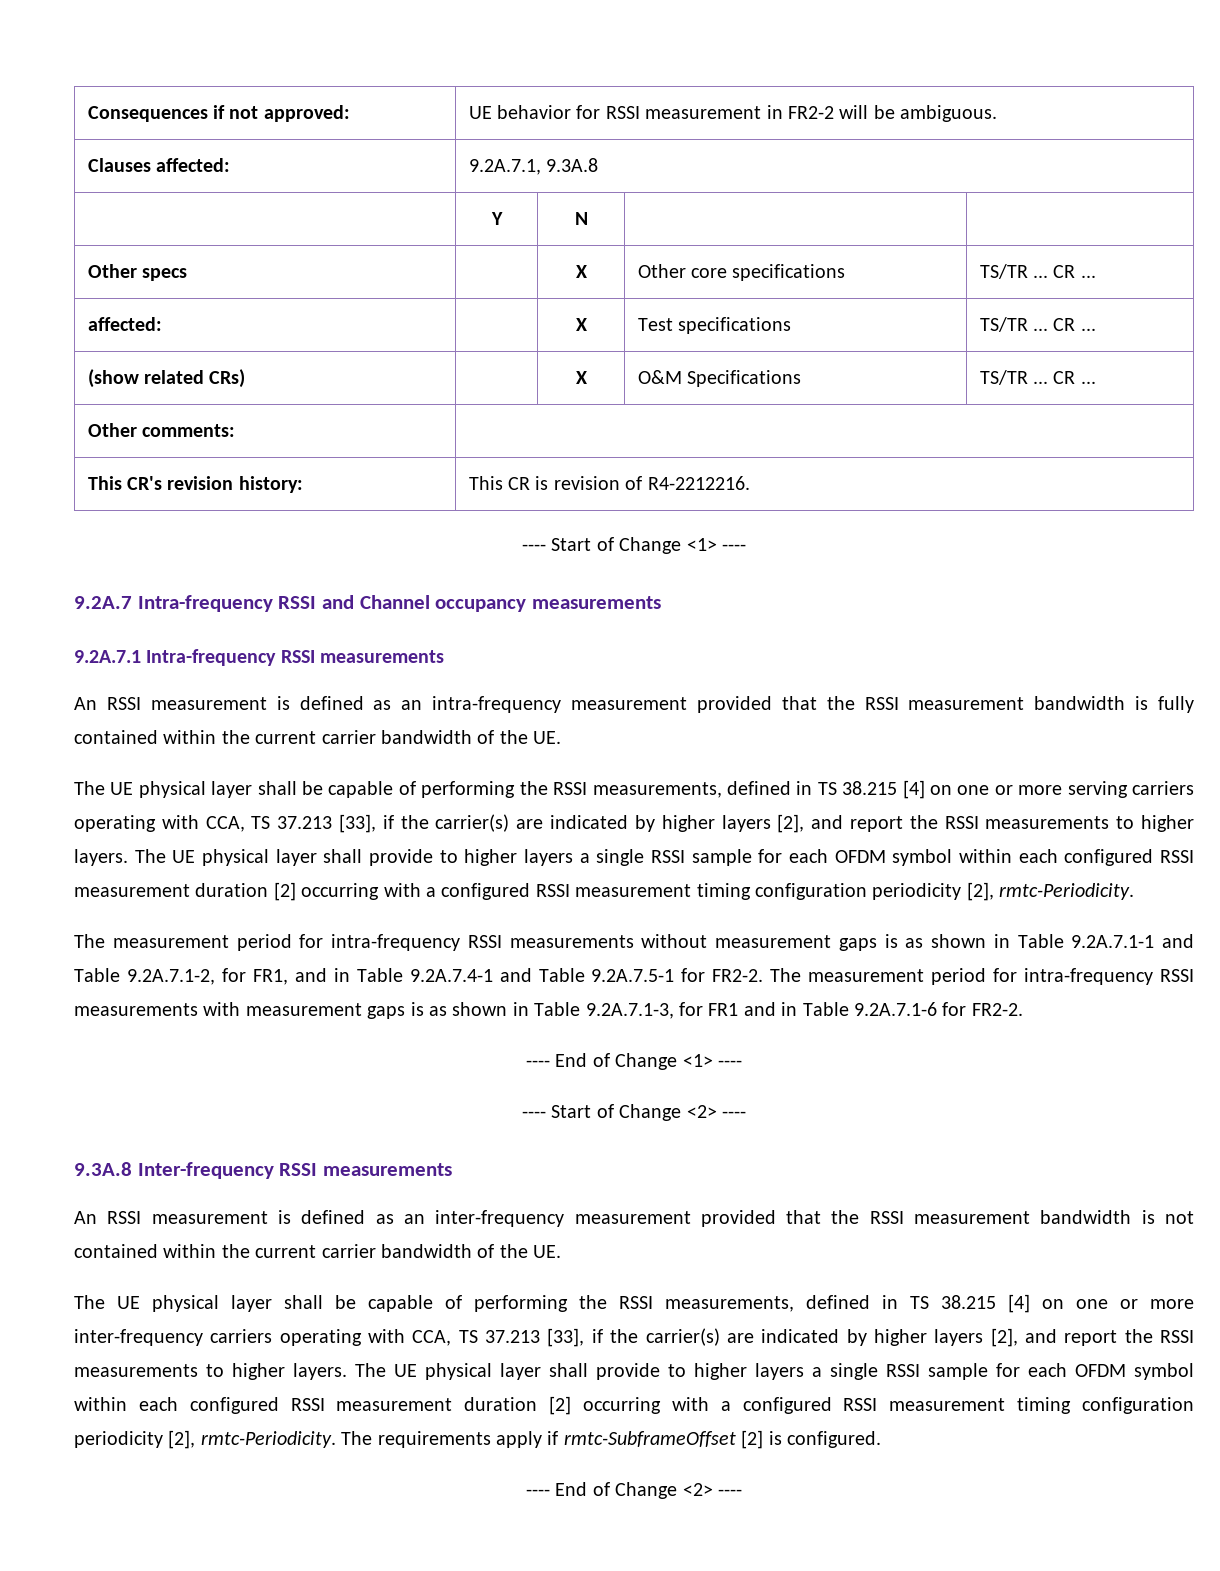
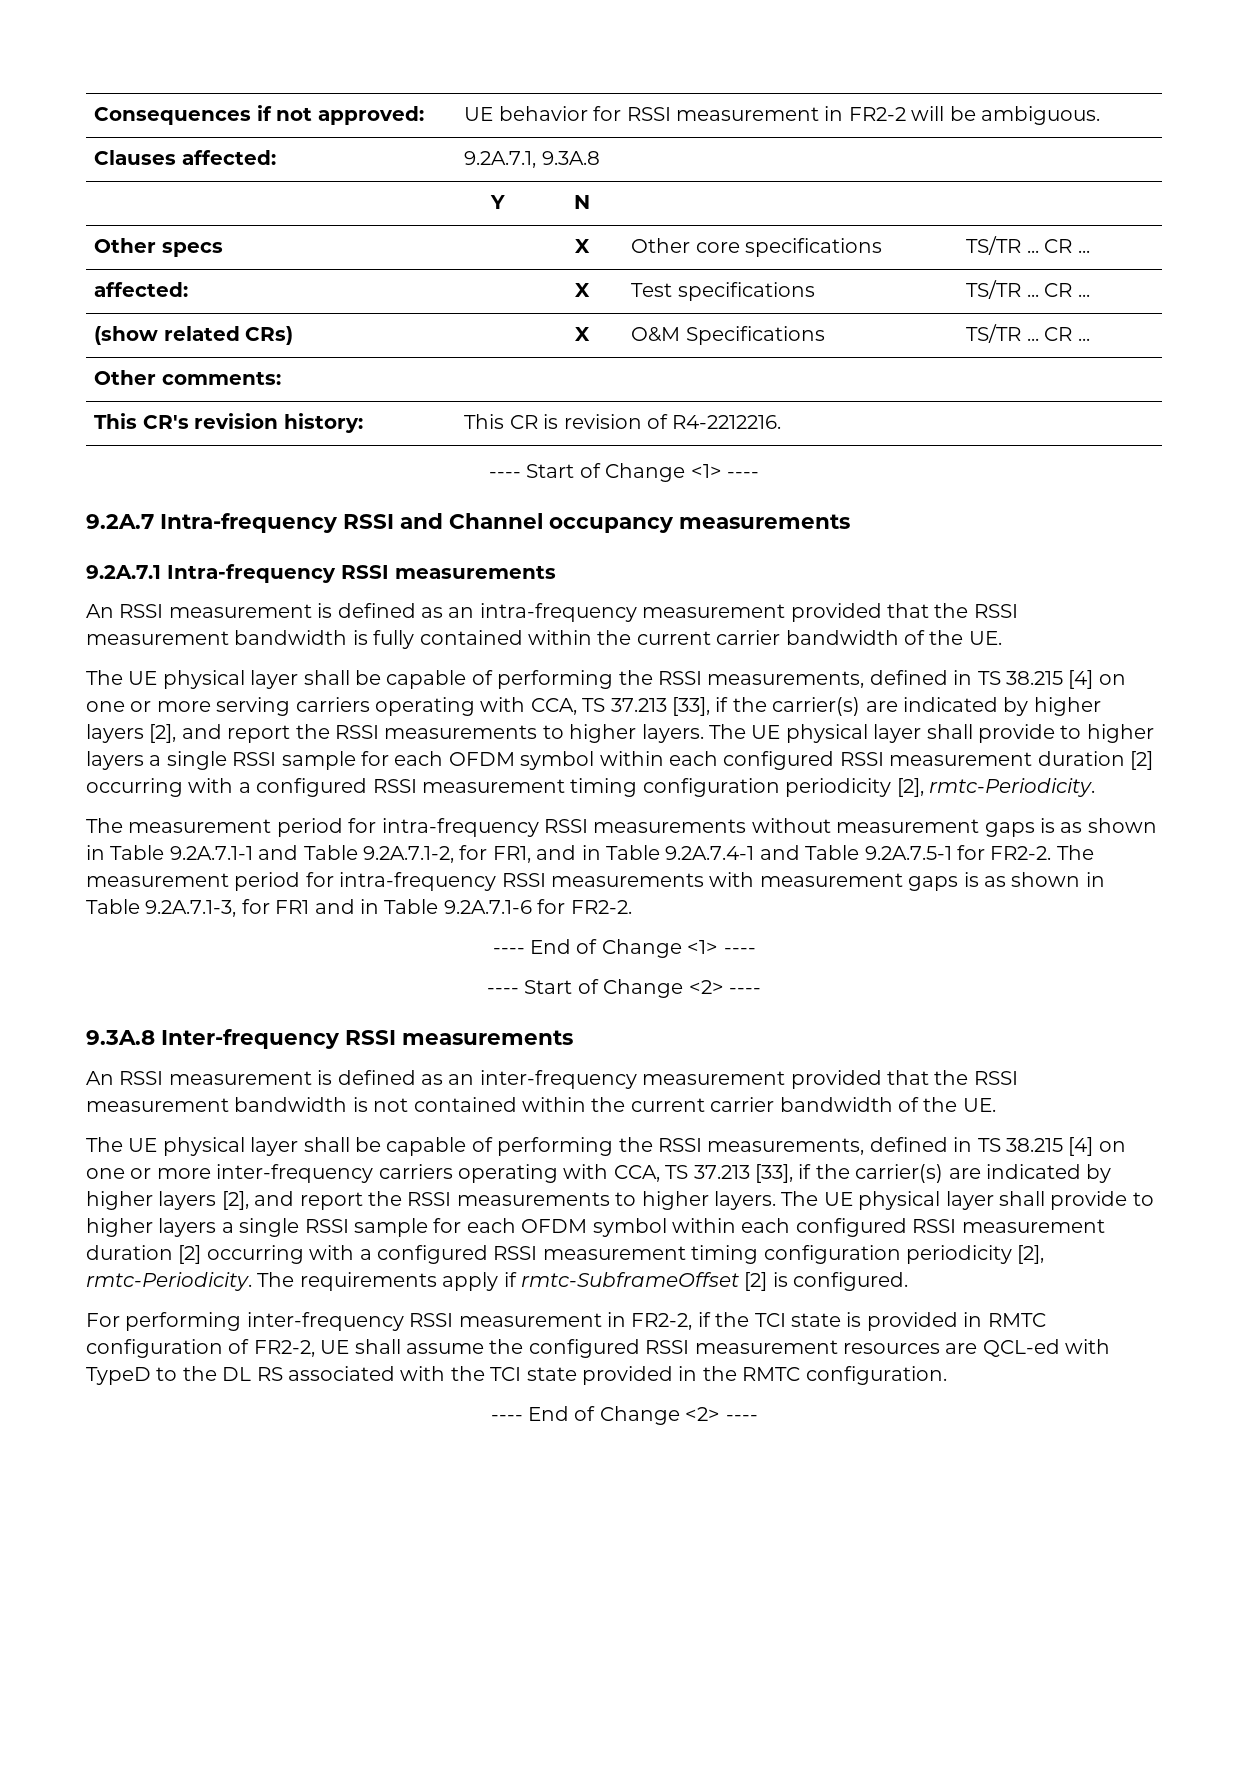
(881, 1439) none -> [86,1312,1046,1331] [86,1339,1111,1358] [86,1366,947,1385] // For performing inter-frequency RSSI measurement in FR2-2, if the TCI state is provided in RMTC configuration of FR2-2, UE shall assume the configured RSSI measurement resources are QCL-ed with TypeD to the DL RS associated with the TCI state provided in the RMTC configuration.

